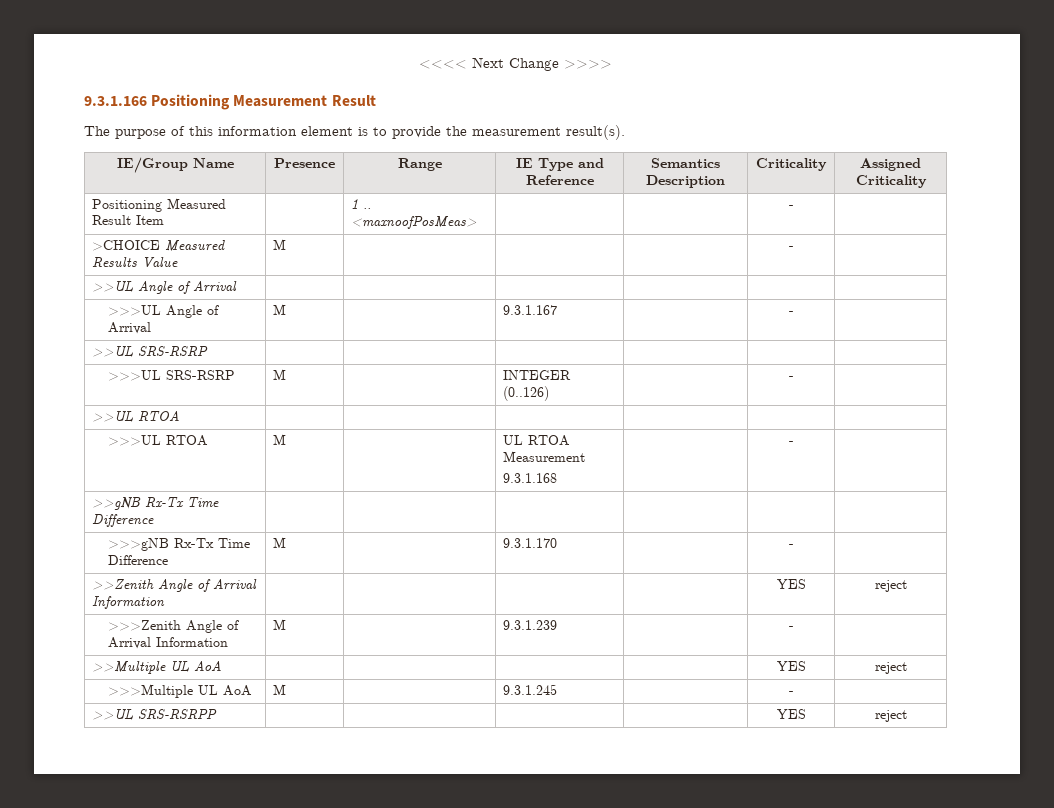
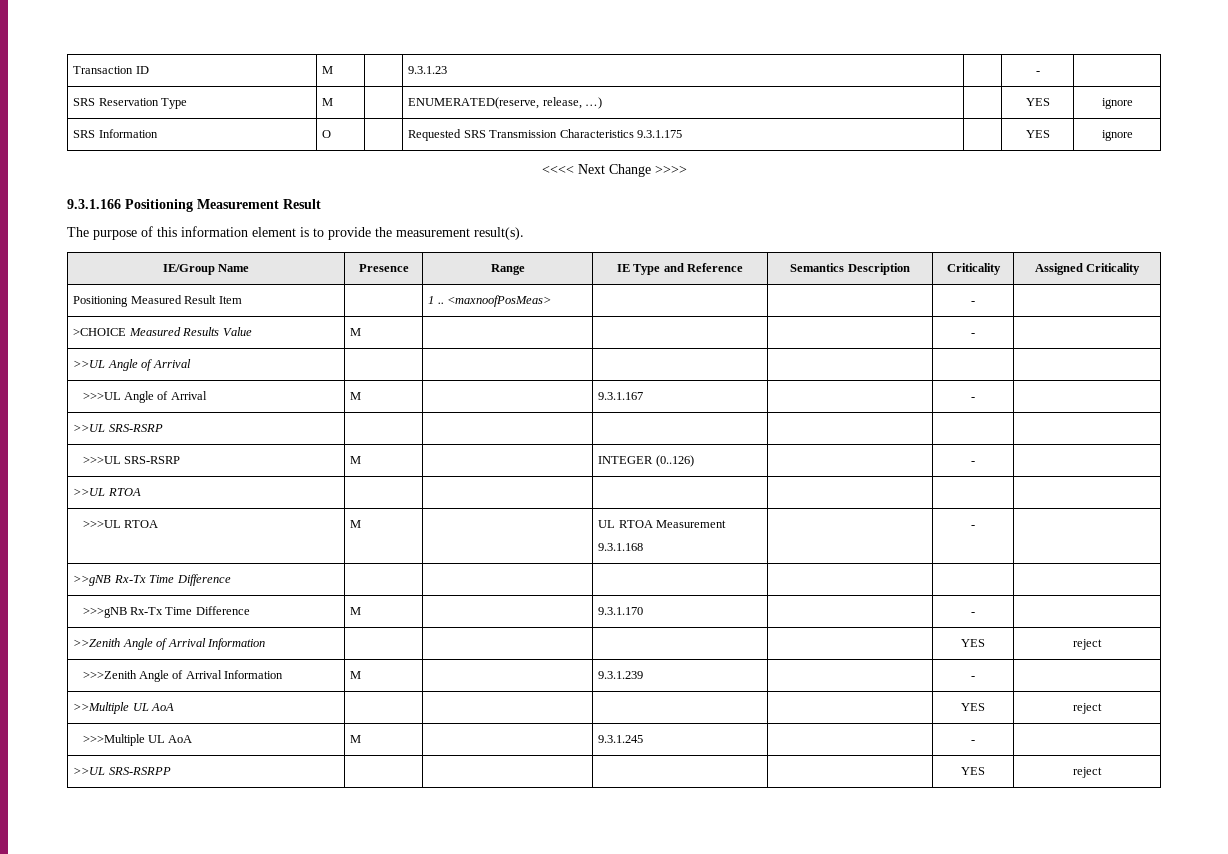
(419, 64) none -> [73,66,149,74] [322,66,334,74] [408,66,448,74] [1035,71,1040,74] [73,98,188,109] [322,98,334,106] [408,97,603,109] [1025,98,1050,106] [1101,98,1133,109] [73,129,158,138] [322,130,332,138] [408,129,682,141] [1025,130,1050,138] [1101,130,1133,141] Transaction ID | M | | 9.3.1.23 | | - | // SRS Reservation Type | M | | ENUMERATED(reserve, release, …) | | YES | ignore // SRS Information | O | | Requested SRS Transmission Characteristics 9.3.1.175 | | YES | ignore //

